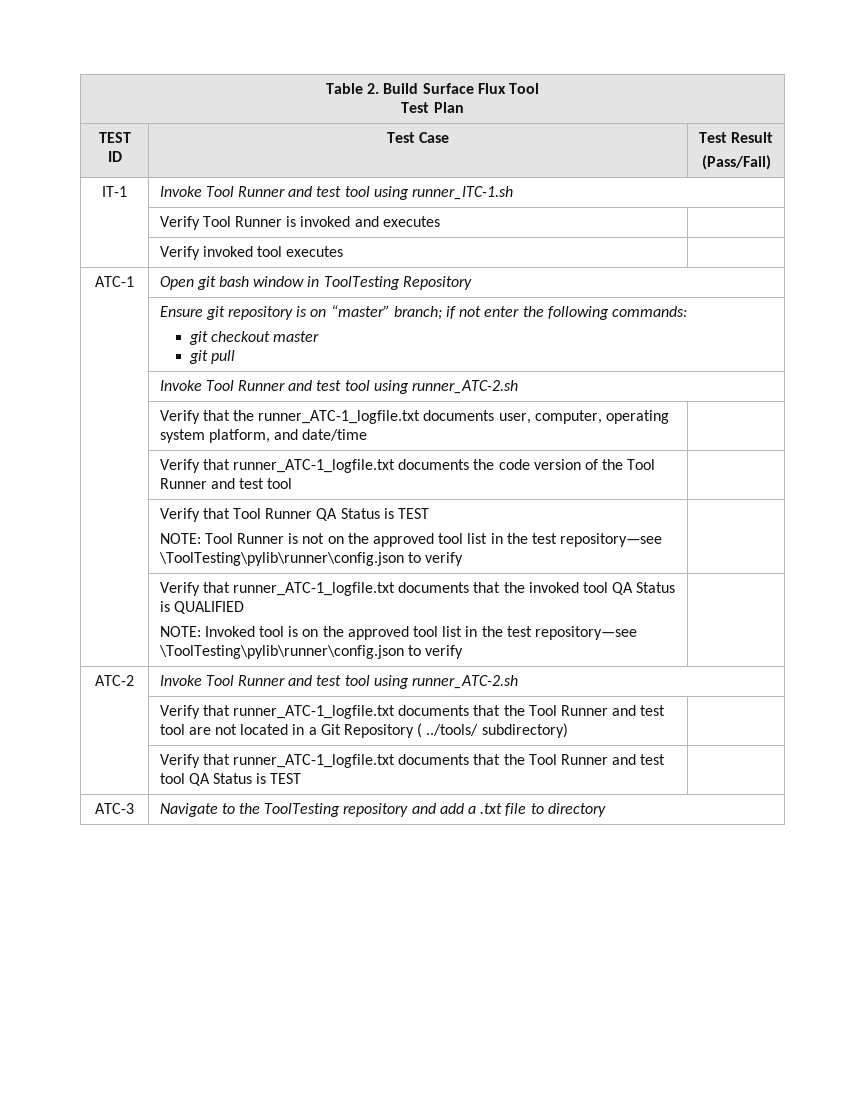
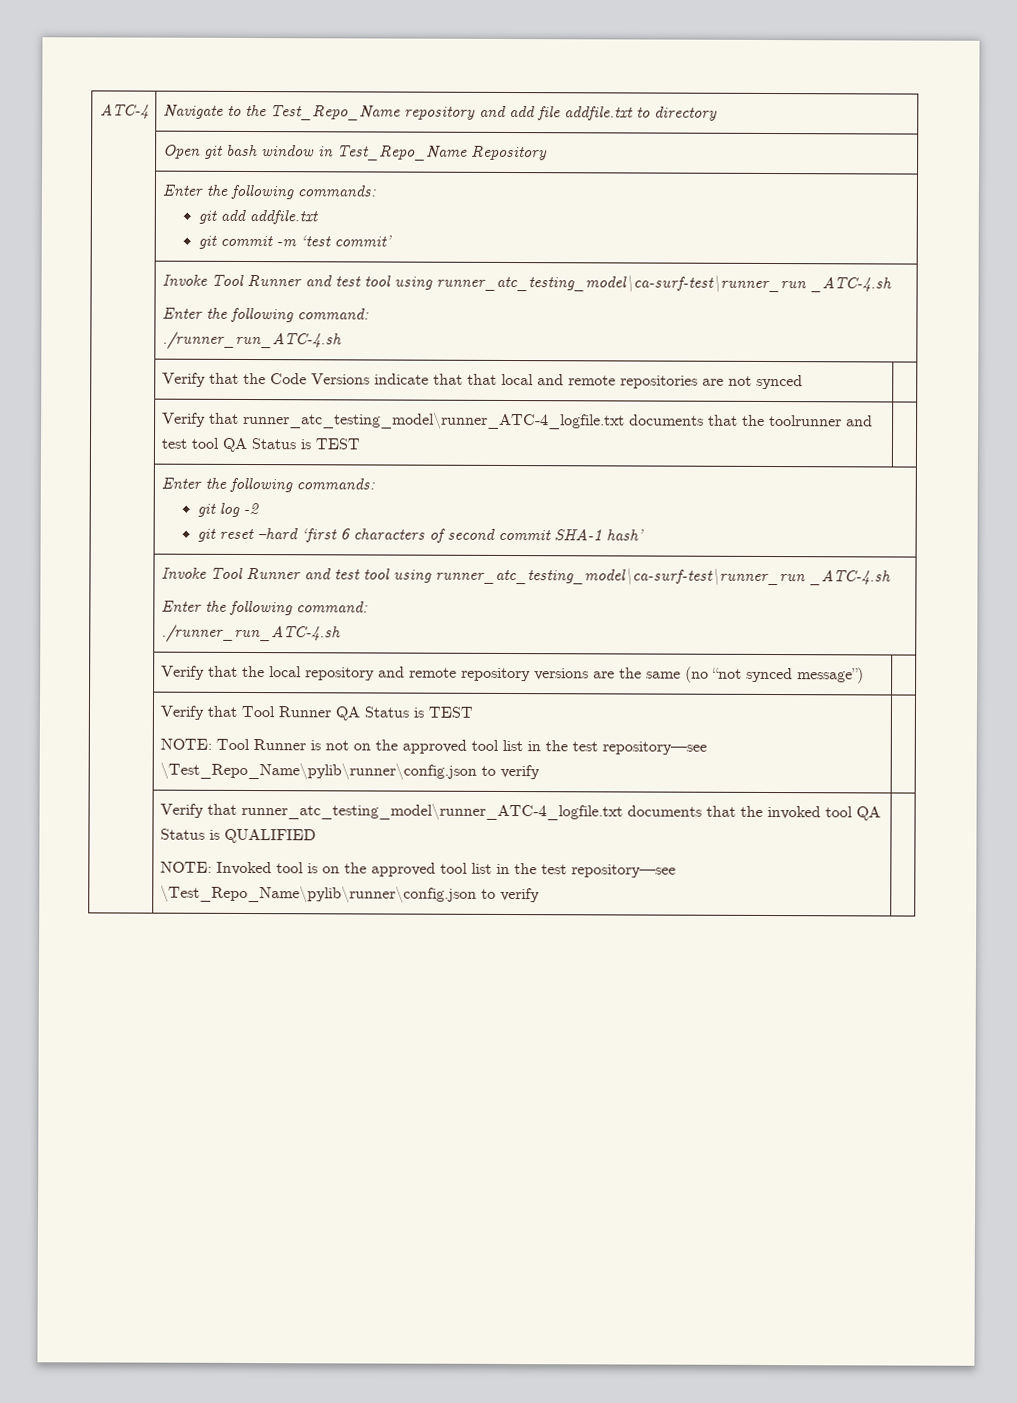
[326,83,539,94] [401,102,464,113] [98,132,131,143] [107,151,122,162] [386,132,450,143] [698,132,774,143] [701,155,771,170] [102,186,127,197] [159,186,514,200] [159,216,440,230] [159,246,344,260] [95,276,134,287] Table 2. Build Surface Flux Tool // Test Plan // TEST ID | Test Case | Test Result // (Pass/Fail) // IT-1 | Invoke Tool Runner and test tool using runner_ITC-1.sh // | Verify Tool Runner is invoked and executes | // | Verify invoked tool executes | // ATC-1 -> [99,103,149,119] [162,104,718,121] ATC-4 | Navigate to the Test_Repo_Name repository and add file addfile.txt to directory //
[323,276,400,290] ToolTesting -> [336,145,468,161] Test_Repo_Name
[159,305,687,320] [188,331,320,345] [188,350,235,364] [159,380,519,394] [159,410,670,424] [159,429,368,443] [159,459,656,473] [159,478,293,489] Ensure git repository is on “master” branch; if not enter the following commands: // git checkout master // git pull // | Invoke Tool Runner and test tool using runner_ATC-2.sh // | Verify that the runner_ATC-1_logfile.txt documents user, computer, operating system platform, and date/time | // | Verify that runner_ATC-1_logfile.txt documents the code version of the Tool Runner and test tool -> [161,184,376,200] [198,209,319,225] [198,235,393,249] [161,274,892,293] [161,307,369,323] [161,331,342,351] [161,372,803,390] [161,411,873,430] [160,437,361,452] [160,477,375,493] [197,502,260,517] [197,528,645,543] [160,567,891,586] [160,600,368,616] [160,624,341,644] [160,665,864,684] Enter the following commands: // git add addfile.txt // git commit -m ‘test commit’ // | Invoke Tool Runner and test tool using runner_atc_testing_model\ca-surf-test\runner_run _ATC-4.sh // Enter the following command: // ./runner_run_ATC-4.sh // | Verify that the Code Versions indicate that that local and remote repositories are not synced | // | Verify that runner_atc_testing_model\runner_ATC-4_logfile.txt documents that the toolrunner and test tool QA Status is TEST | // | Enter the following commands: // git log -2 // git reset –hard ‘first 6 characters of second commit SHA-1 hash’ // | Invoke Tool Runner and test tool using runner_atc_testing_model\ca-surf-test\runner_run _ATC-4.sh // Enter the following command: // ./runner_run_ATC-4.sh // | Verify that the local repository and remote repository versions are the same (no “not synced message”)
[158,552,404,566] \ToolTesting\pylib\runner\config.json -> [159,762,477,780] \Test_Repo_Name\pylib\runner\config.json
[233,582,396,596] runner_ATC-1_logfile.txt -> [240,802,623,821] runner_atc_testing_model\runner_ATC-4_logfile.txt
[158,645,464,659] [95,675,134,686] [159,675,519,689] [159,705,666,719] [159,723,568,738] [159,754,666,768] [159,773,302,786] [95,803,134,814] [159,803,606,817] \ToolTesting\pylib\runner\config.json to verify | // ATC-2 | Invoke Tool Runner and test tool using runner_ATC-2.sh // | Verify that runner_ATC-1_logfile.txt documents that the Tool Runner and test tool are not located in a Git Repository ( ../tools/ subdirectory) | // | Verify that runner_ATC-1_logfile.txt documents that the Tool Runner and test tool QA Status is TEST | // ATC-3 | Navigate to the ToolTesting repository and add a .txt file to directory -> [159,885,540,903] \Test_Repo_Name\pylib\runner\config.json to verify |

